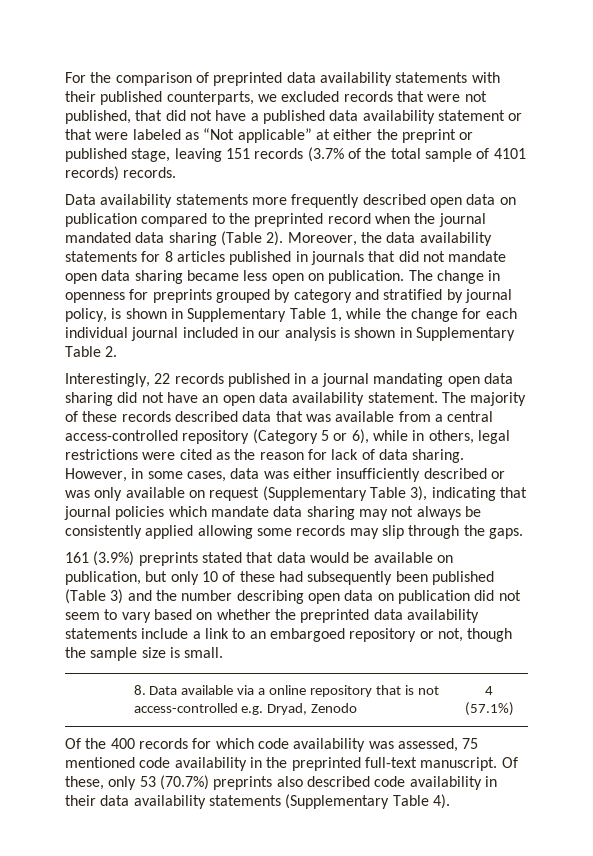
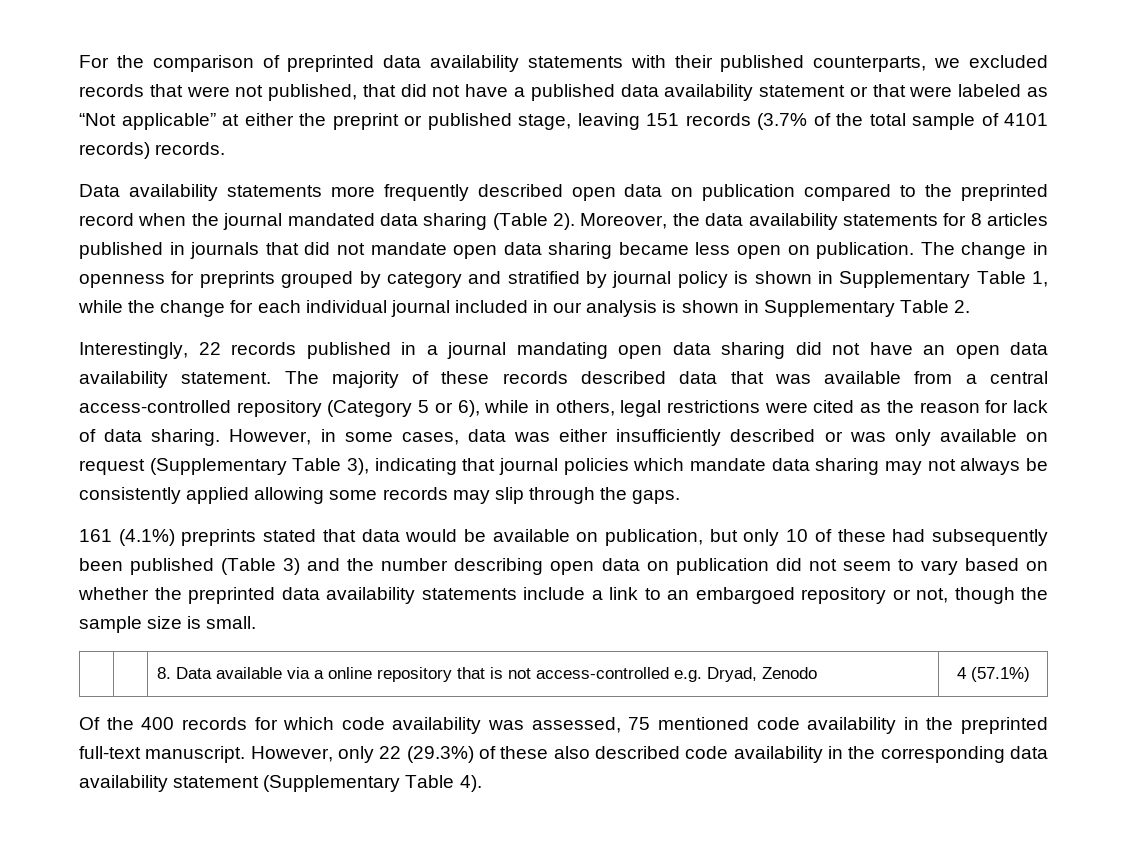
[65,308,107,322] policy, -> [677,271,728,288] policy
[93,551,135,566] (3.9%) -> [118,529,175,546] (4.1%)
[501,757,518,768] [65,775,273,790] Of these, only 53 (70.7%) preprints -> [250,746,549,763] However, only 22 (29.3%) of these
[65,795,281,809] their data availability statements -> [848,746,1048,763] [79,775,260,792] the corresponding data availability statement

